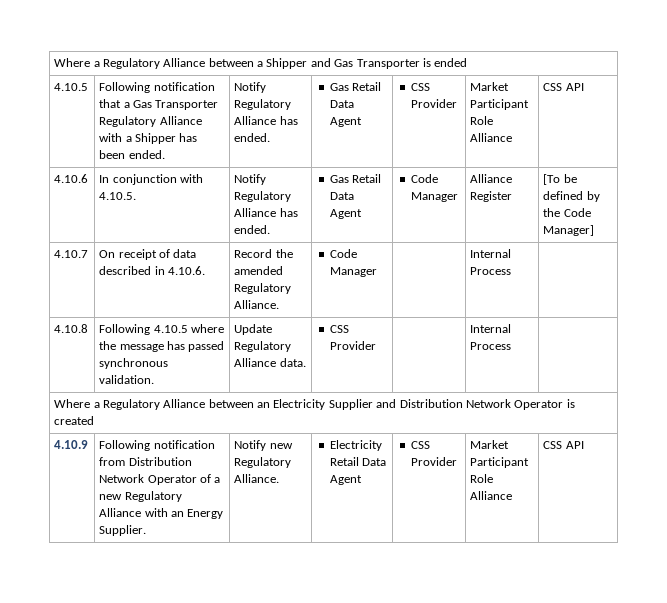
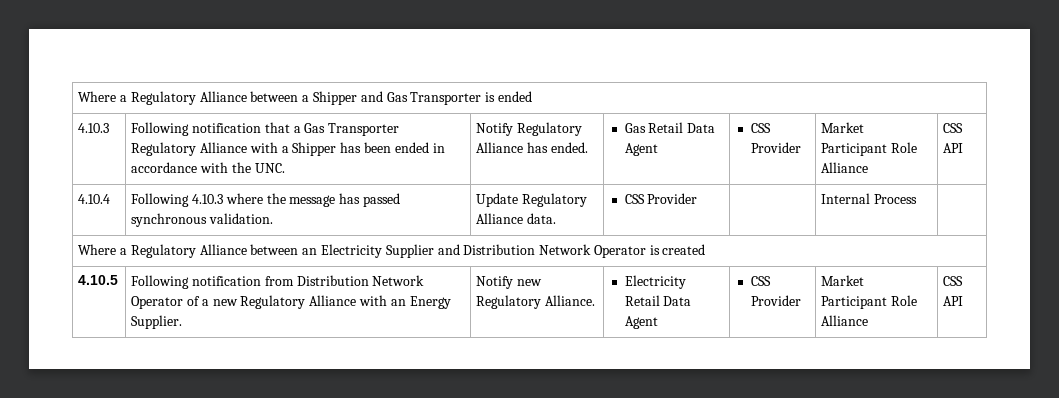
[54,83,89,91] 4.10.5 -> [78,123,110,133] 4.10.3
[128,150,165,159] ended. -> [394,142,445,153] [131,162,285,173] ended in accordance with the UNC.
[54,174,89,183] [99,174,203,185] [99,192,137,200] [234,174,267,185] [234,191,292,202] [234,208,298,217] [234,225,271,234] [329,174,382,183] [329,192,354,200] [329,209,362,219] [410,174,438,183] [410,192,458,202] [470,174,513,183] [470,191,513,202] [543,174,577,185] [543,191,600,202] [543,208,591,217] [543,225,595,236] [54,250,89,258] [99,249,197,260] [99,266,205,275] [234,249,293,258] [234,266,284,275] [234,283,292,294] [234,300,280,309] [329,249,357,258] [329,267,377,277] [470,249,512,258] [470,267,512,275] [54,324,89,333] [99,324,188,335] 4.10.6 | In conjunction with 4.10.5. | Notify Regulatory Alliance has ended. | Gas Retail Data Agent | Code Manager | Alliance Register | [To be defined by the Code Manager] // 4.10.7 | On receipt of data described in 4.10.6. | Record the amended Regulatory Alliance. | Code Manager | | Internal Process | // 4.10.8 | Following 4.10.5 -> [78,194,111,204] [131,193,224,207] 4.10.4 | Following 4.10.3
[54,440,89,449] 4.10.9 -> [78,275,119,285] 4.10.5

